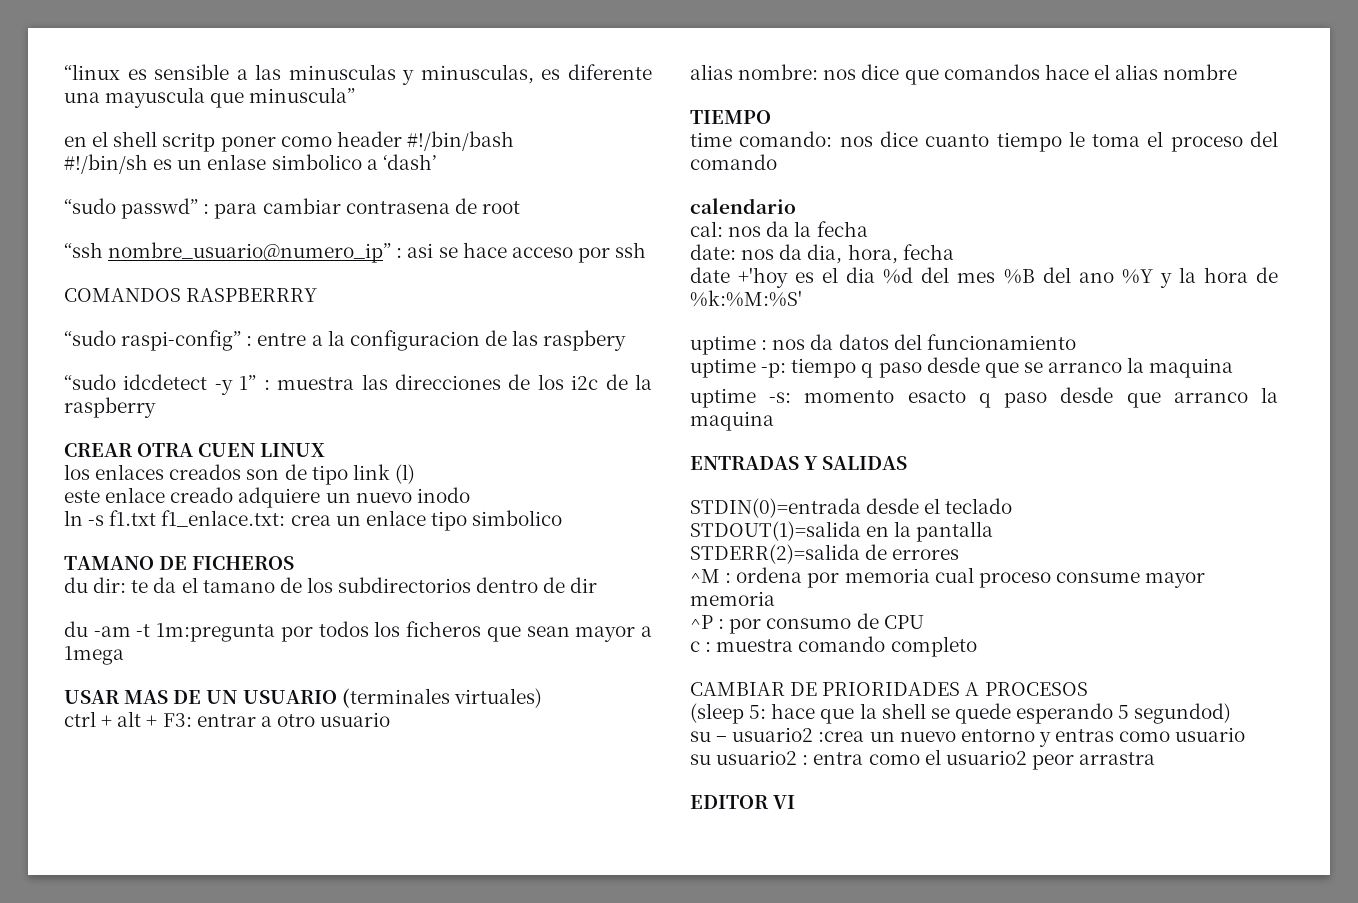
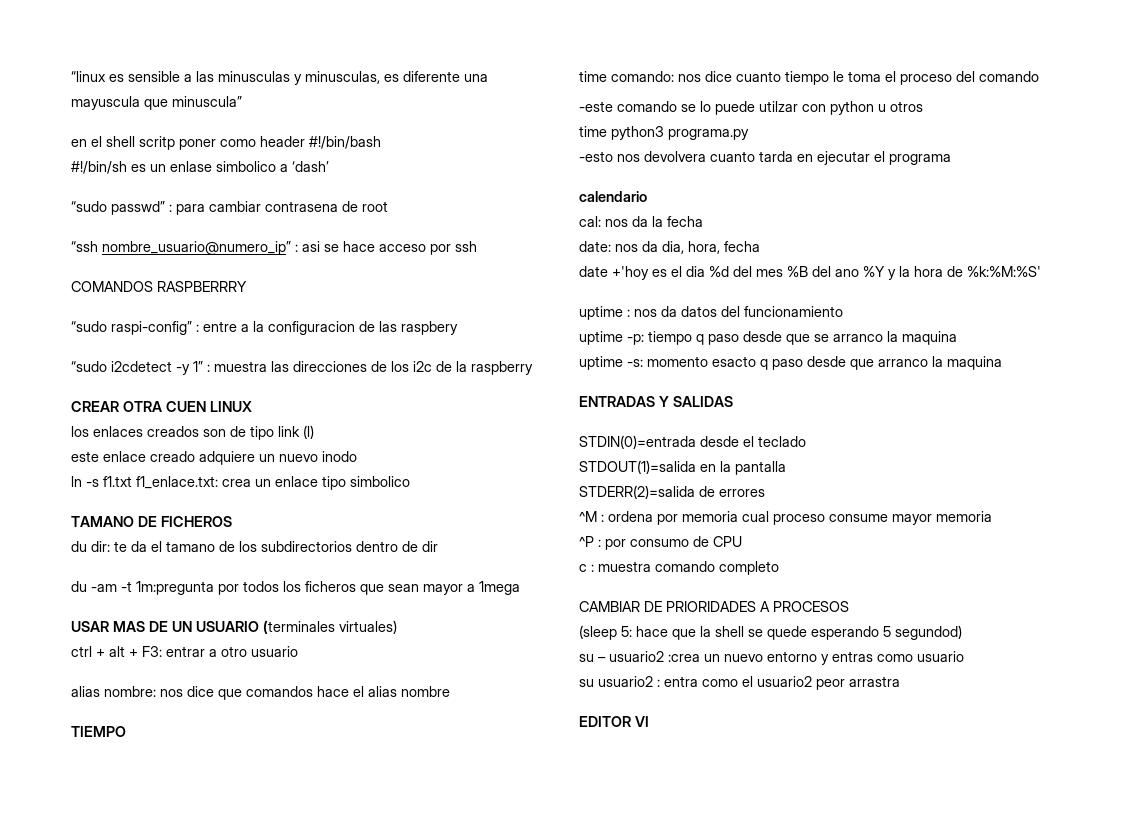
[123,374,208,390] idcdetect -> [111,361,172,372] i2cdetect
(777, 162) none -> [579,101,923,115] [579,126,749,140] [579,151,951,165] // -este comando se lo puede utilzar con python u otros // time python3 programa.py // -esto nos devolvera cuanto tarda en ejecutar el programa

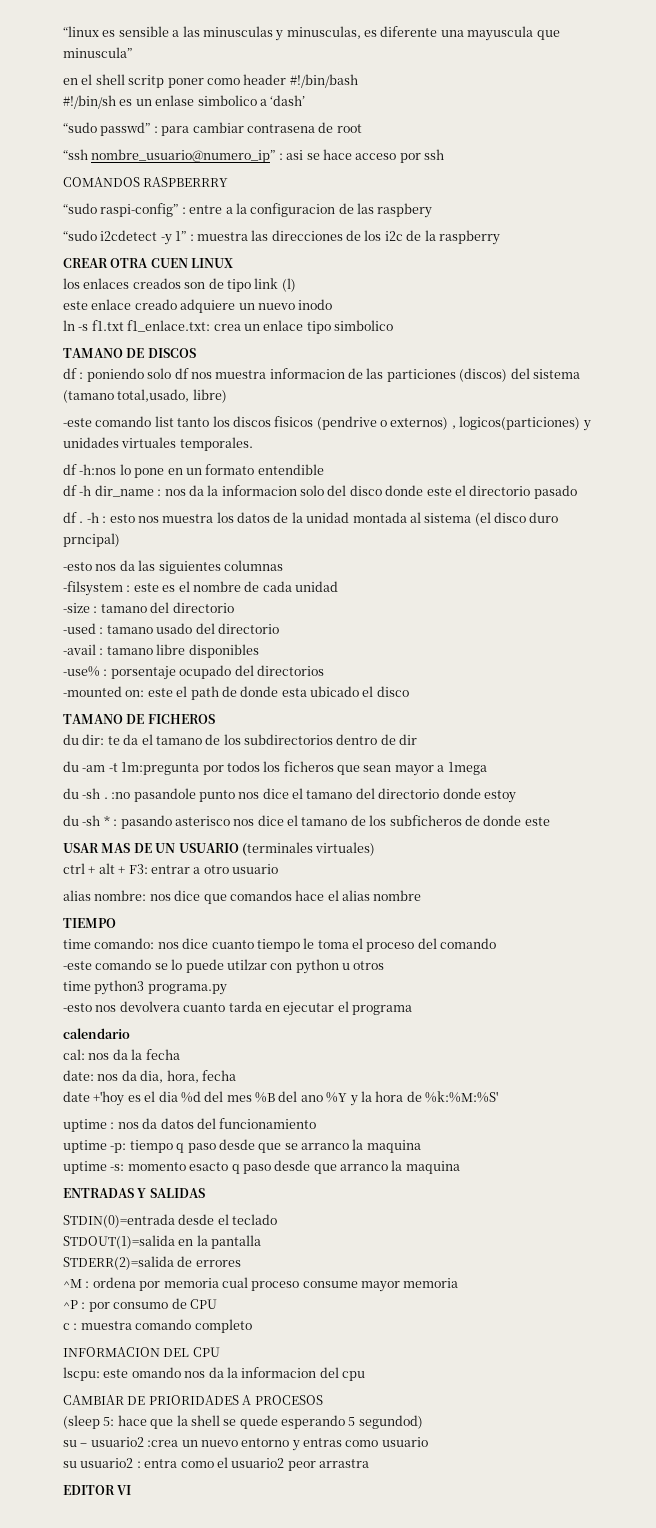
(410, 481) none -> [63,348,196,358] [63,368,580,382] [63,389,227,403] [63,416,591,431] [63,437,253,451] [63,464,324,478] [63,485,577,499] [63,512,559,526] [63,533,120,547] [63,560,283,574] [63,581,338,596] [63,602,234,613] [63,623,279,634] [63,644,259,658] [63,665,324,680] [63,686,409,700] // TAMANO DE DISCOS // df : poniendo solo df nos muestra informacion de las particiones (discos) del sistema (tamano total,usado, libre) // -este comando list tanto los discos fisicos (pendrive o externos) , logicos(particiones) y unidades virtuales temporales. // df -h:nos lo pone en un formato entendible // df -h dir_name : nos da la informacion solo del disco donde este el directorio pasado // df . -h : esto nos muestra los datos de la unidad montada al sistema (el disco duro prncipal) // -esto nos da las siguientes columnas // -filsystem : este es el nombre de cada unidad // -size : tamano del directorio // -used : tamano usado del directorio // -avail : tamano libre disponibles // -use% : porsentaje ocupado del directorios // -mounted on: este el path de donde esta ubicado el disco
(520, 588) none -> [63,788,516,803] [63,815,550,829] // du -sh . :no pasandole punto nos dice el tamano del directorio donde estoy // du -sh * : pasando asterisco nos dice el tamano de los subficheros de donde este
(779, 568) none -> [63,1347,220,1357] [63,1367,365,1381] // INFORMACION DEL CPU // lscpu: este omando nos da la informacion del cpu

